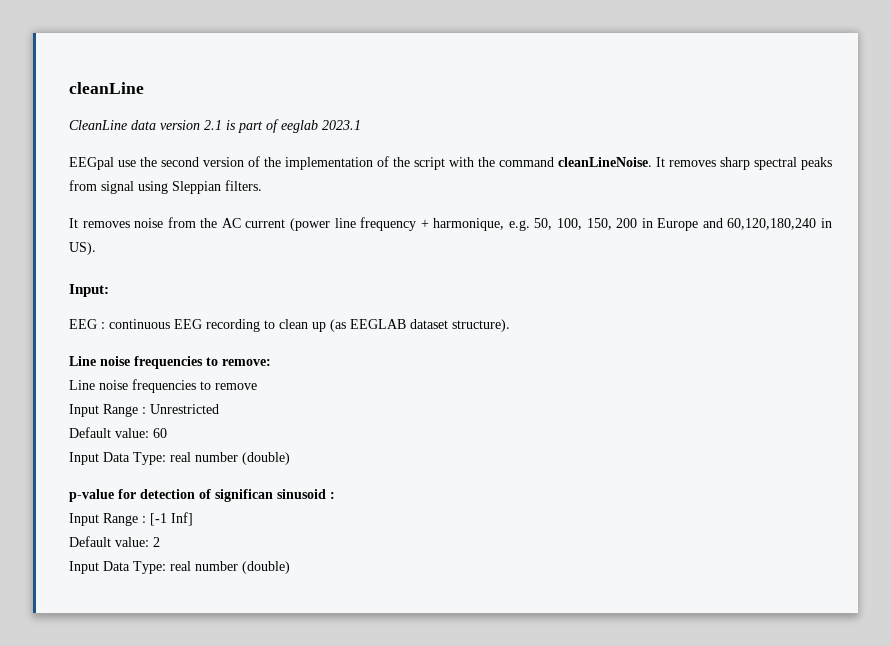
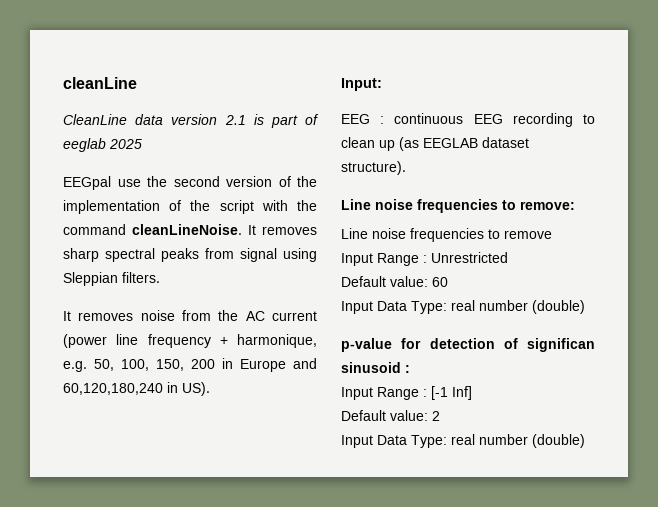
[322,120,361,130] 2023.1 -> [109,139,142,149] 2025

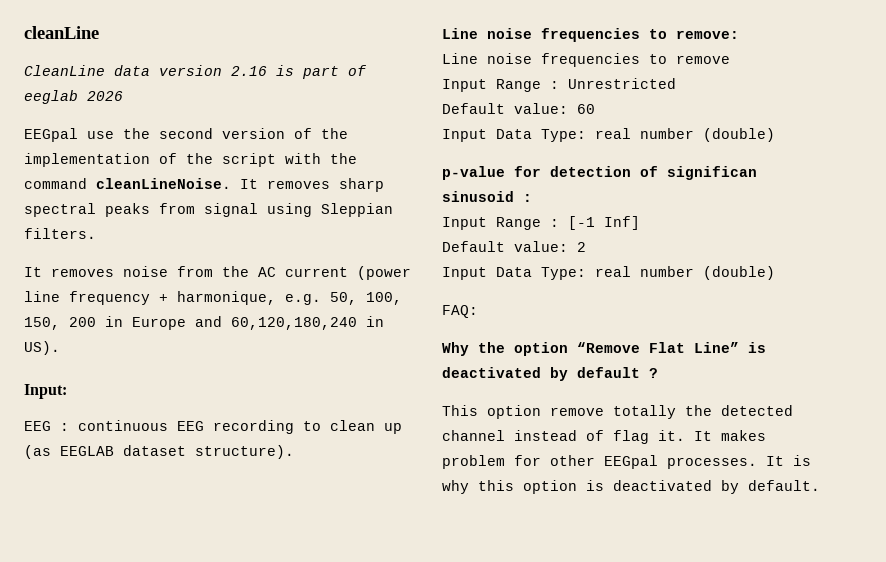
[224,115,246,125] 2.1 -> [231,66,267,76] 2.16
[109,139,142,149] 2025 -> [87,91,123,101] 2026
(585, 441) none -> [442,305,478,318] [442,342,766,356] [442,367,658,381] [442,405,793,419] [442,430,766,444] [442,455,811,469] [442,480,820,494] // FAQ: // Why the option “Remove Flat Line” is deactivated by default ? // This option remove totally the detected channel instead of flag it. It makes problem for other EEGpal processes. It is why this option is deactivated by default.

